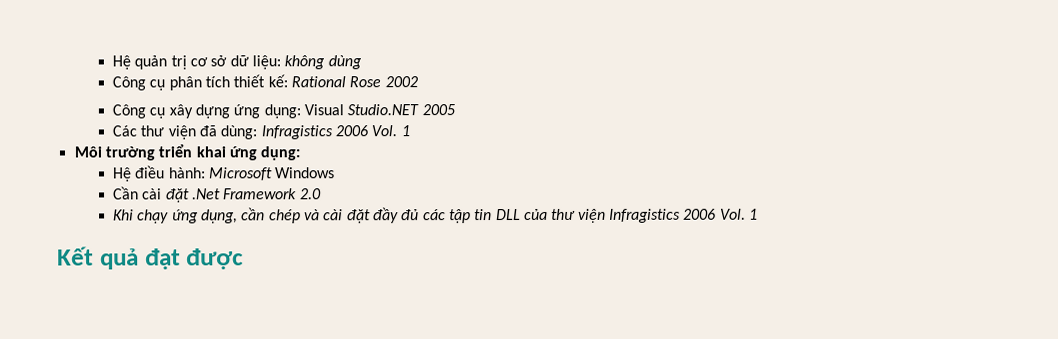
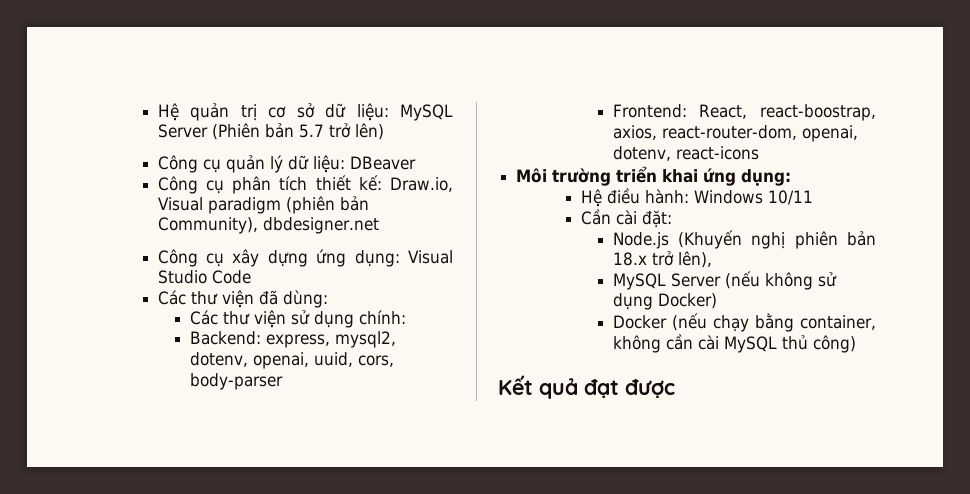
[284,55,362,70] không dùng -> [400,104,453,121] [157,123,384,140] [157,155,416,173] MySQL Server (Phiên bản 5.7 trở lên) // Công cụ quản lý dữ liệu: DBeaver
[291,76,418,88] Rational Rose 2002 -> [390,177,454,192] [157,196,369,214] [157,217,379,234] Draw.io, Visual paradigm (phiên bản Community), dbdesigner.net
[347,104,455,116] Studio.NET 2005 -> [157,270,251,284] Studio Code
[260,125,410,140] Infragistics 2006 Vol. 1 -> [189,310,406,328] [189,331,396,348] [189,352,394,369] [189,373,283,390] [612,104,876,121] [612,125,858,142] [612,146,759,161] // Các thư viện sử dụng chính: // Backend: express, mysql2, dotenv, openai, uuid, cors, body-parser // Frontend: React, react-boostrap, axios, react-router-dom, openai, dotenv, react-icons
[208,167,274,181] Microsoft -> (689, 196) none
(336, 173) none -> [767,190,813,205] 10/11
[165,188,322,203] [113,207,758,224] đặt .Net Framework 2.0 // Khi chạy ứng dụng, cần chép và cài đặt đầy đủ các tập tin DLL của thư viện Infragistics 2006 Vol. 1 -> [641,210,672,228] [612,230,876,249] [612,251,712,268] [612,271,837,290] [612,293,717,310] [612,313,876,332] [612,334,856,353] đặt: // Node.js (Khuyến nghị phiên bản 18.x trở lên), // MySQL Server (nếu không sử dụng Docker) // Docker (nếu chạy bằng container, không cần cài MySQL thủ công)

